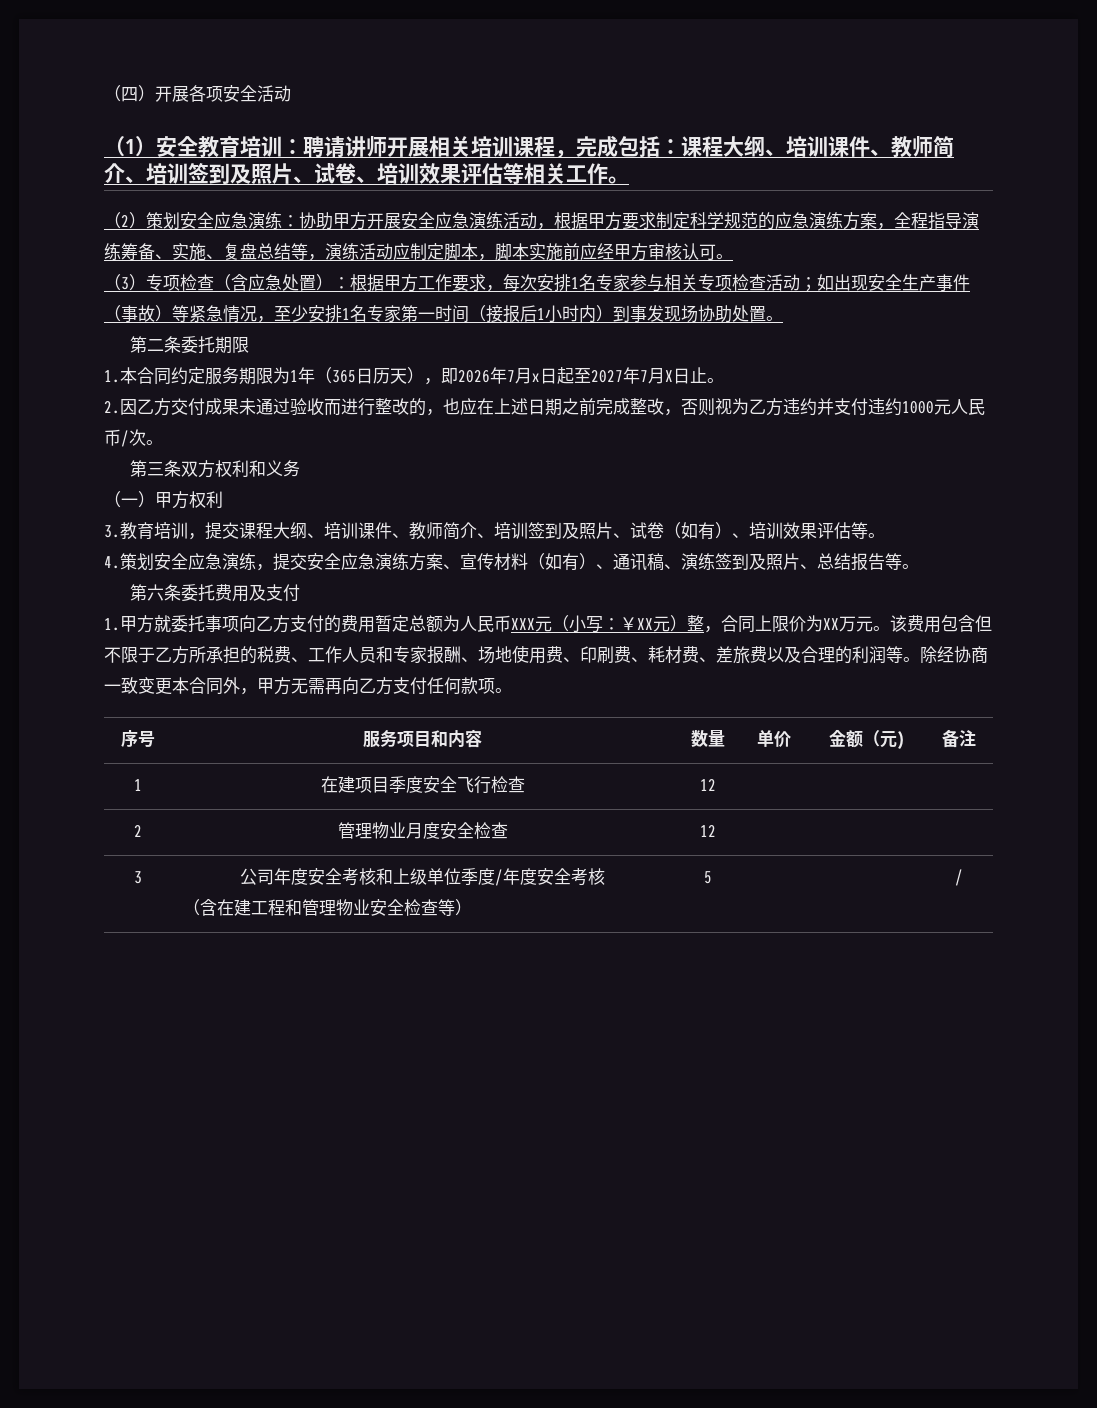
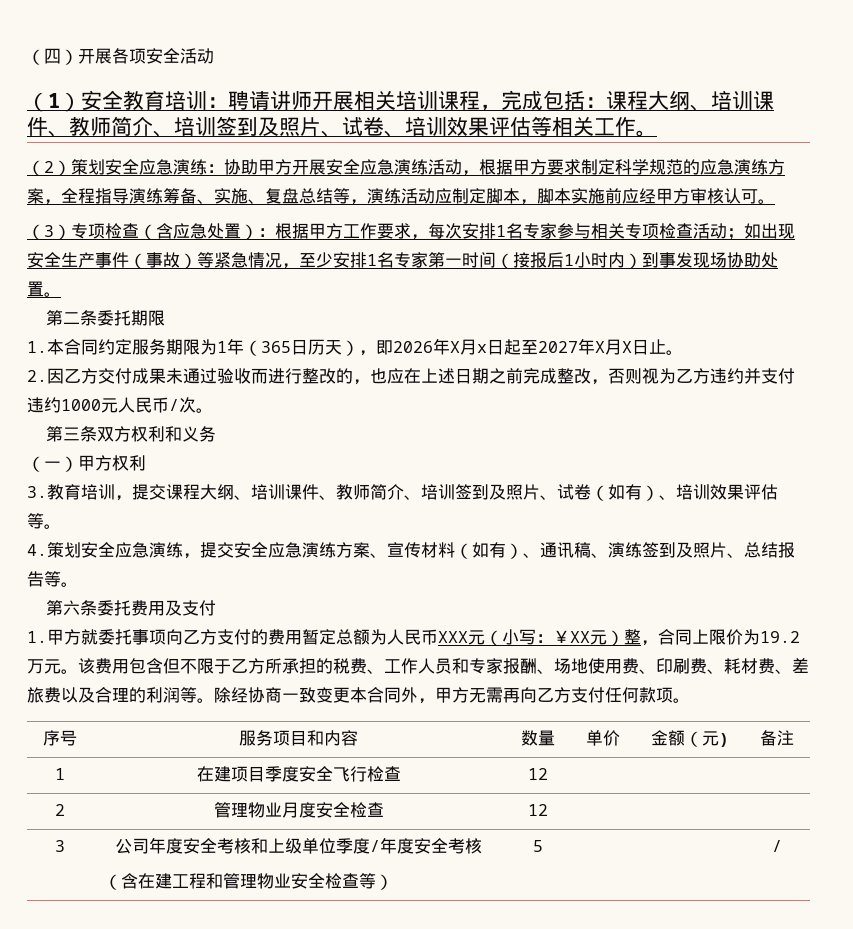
[507,370,515,382] 7 -> [450,341,460,353] X
[640,370,648,382] 7 -> [595,341,605,353] X
[823,618,839,630] XX -> [760,631,800,643] 19.2

